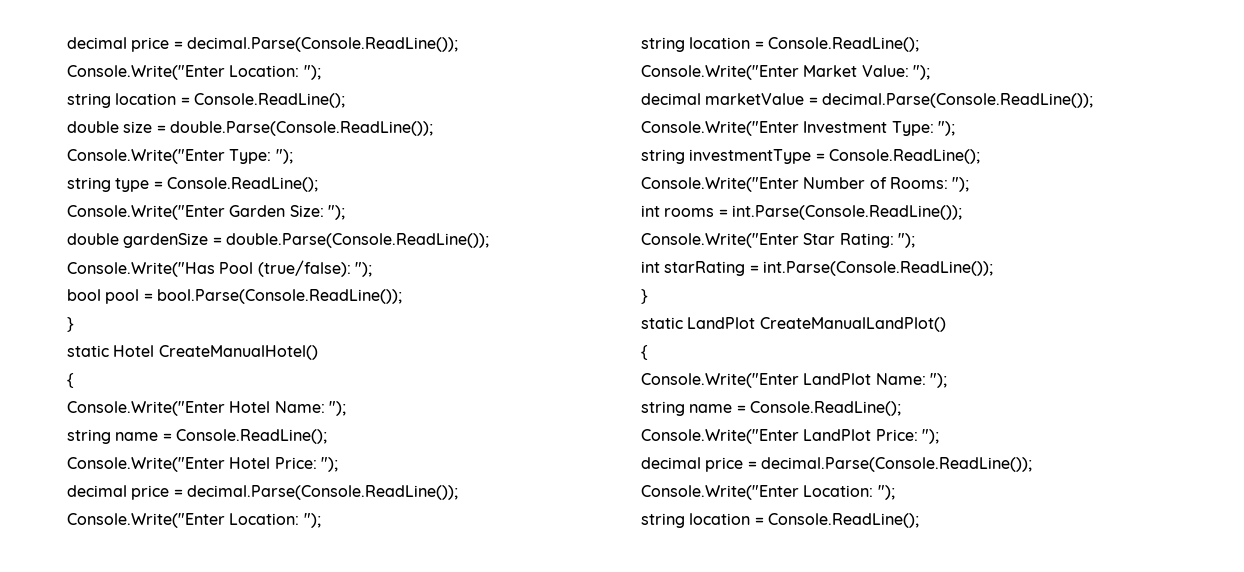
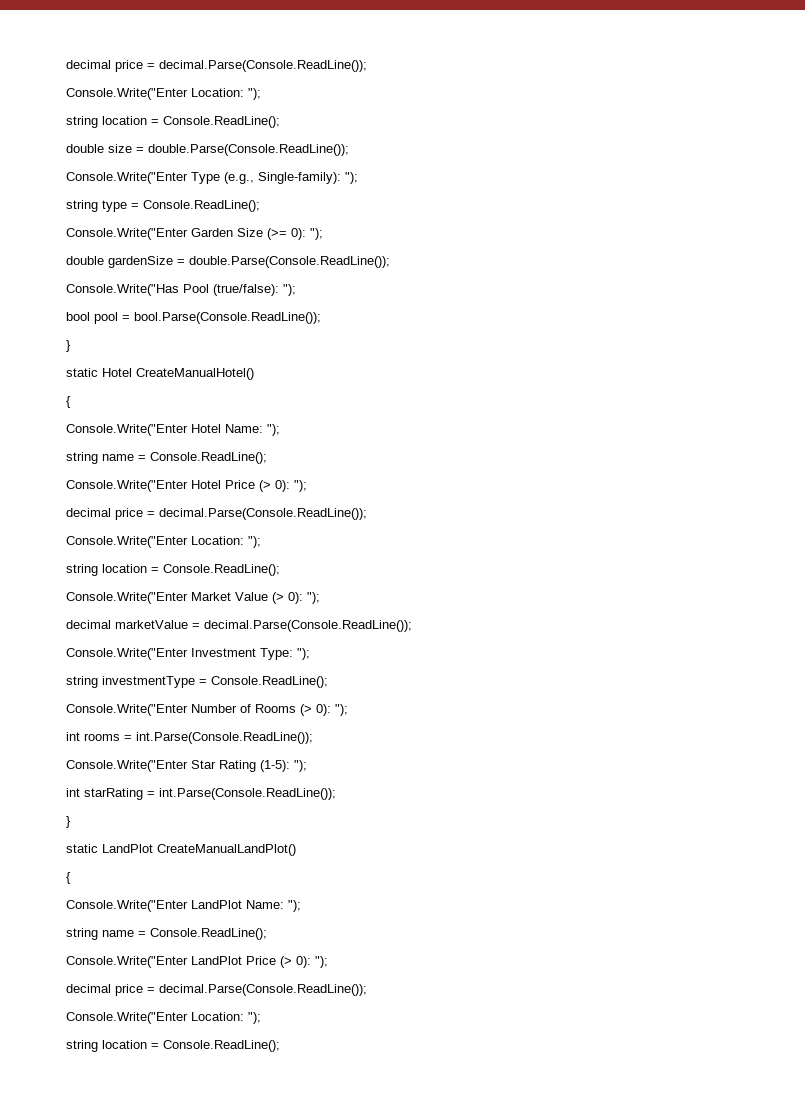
[229,149,272,164] Type: -> [191,172,341,184] Type (e.g., Single-family):
[289,205,324,217] Size: -> [237,228,306,240] Size (>= 0):
[274,457,317,469] Price: -> [225,480,290,492] Price (> 0):
[861,65,909,77] Value: -> [235,592,303,604] Value (> 0):
[889,177,948,189] Rooms: -> [255,704,331,716] Rooms (> 0):
[839,233,894,248] Rating: -> [219,760,290,772] Rating (1-5):
[875,429,918,441] Price: -> [246,956,311,968] Price (> 0):

